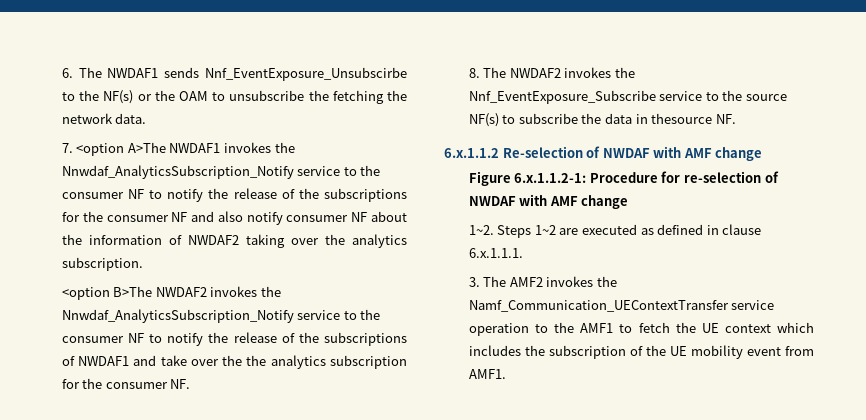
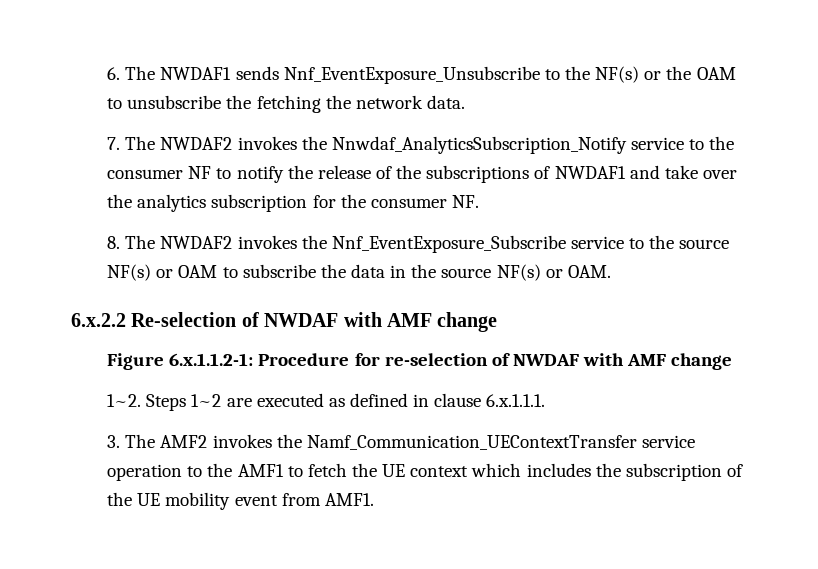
[205,67,407,81] Nnf_EventExposure_Unsubscirbe -> [283,66,540,84] Nnf_EventExposure_Unsubscribe
[76,142,295,156] [61,165,381,179] [61,188,407,202] [61,211,407,225] [61,234,407,248] [61,257,143,271] [61,286,153,300] <option A>The NWDAF1 invokes the Nnwdaf_AnalyticsSubscription_Notify service to the consumer NF to notify the release of the subscriptions for the consumer NF and also notify consumer NF about the information of NWDAF2 taking over the analytics subscription. // <option B>The -> [125,136,156,150] The
[246,355,267,366] the -> (133, 201) none
(499, 120) none -> [156,265,218,278] or OAM
[651,113,736,124] [444,148,499,158] thesource NF. // 6.x.1.1.2 -> [411,264,611,281] [71,313,126,327] the source NF(s) or OAM. // 6.x.2.2

